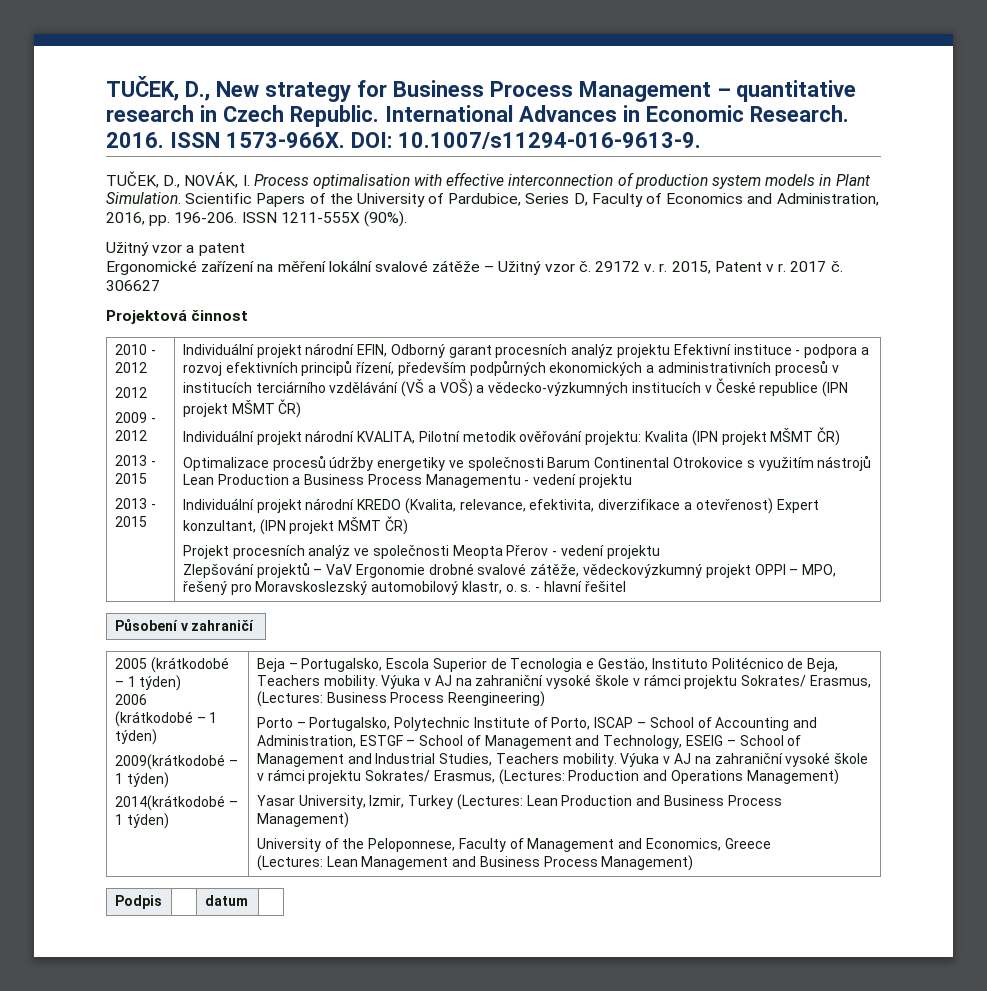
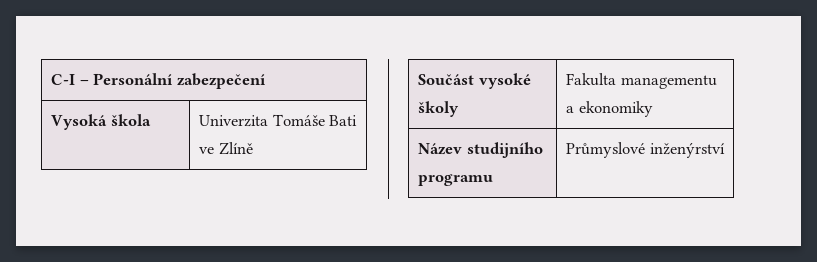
[106,76,857,102] [106,105,849,127] [106,132,701,149] [106,171,870,189] [106,192,879,207] [106,211,407,227] [106,242,245,256] [106,260,843,275] [106,280,160,291] [106,309,249,324] [114,344,156,355] [114,362,147,373] [114,387,147,398] [114,412,156,423] [114,430,147,441] [114,455,156,466] [114,473,147,484] [114,498,156,509] [114,516,147,527] [182,343,869,358] [182,360,839,376] [182,378,849,397] [182,399,302,418] [182,427,841,446] [182,455,872,471] [182,474,633,488] [182,498,819,514] [182,516,408,535] [182,545,660,559] [182,562,837,578] [182,581,626,595] [114,619,255,631] [114,657,229,673] [114,675,182,691] [114,694,147,705] [114,711,218,727] [114,729,157,745] [114,754,238,770] [114,772,169,788] [114,795,238,811] [114,813,169,829] [256,657,839,672] [256,674,871,689] [256,691,546,707] [256,717,818,731] [256,735,802,749] [256,752,869,767] [256,769,839,785] [256,794,782,810] [256,812,349,828] [256,838,771,852] [256,855,694,871] [114,895,162,909] [204,895,248,906] TUČEK, D., New strategy for Business Process Management – quantitative research in Czech Republic. International Advances in Economic Research. 2016. ISSN 1573-966X. DOI: 10.1007/s11294-016-9613-9. // TUČEK, D., NOVÁK, I. Process optimalisation with effective interconnection of production system models in Plant Simulation. Scientific Papers of the University of Pardubice, Series D, Faculty of Economics and Administration, 2016, pp. 196-206. ISSN 1211-555X (90%). // Užitný vzor a patent // Ergonomické zařízení na měření lokální svalové zátěže – Užitný vzor č. 29172 v. r. 2015, Patent v r. 2017 č. 306627 // Projektová činnost // 2010 - 2012 // 2012 // 2009 - 2012 // 2013 - 2015 // 2013 - 2015 | Individuální projekt národní EFIN, Odborný garant procesních analýz projektu Efektivní instituce - podpora a rozvoj efektivních principů řízení, především podpůrných ekonomických a administrativních procesů v institucích terciárního vzdělávání (VŠ a VOŠ) a vědecko-výzkumných institucích v České republice (IPN projekt MŠMT ČR) // Individuální projekt národní KVALITA, Pilotní metodik ověřování projektu: Kvalita (IPN projekt MŠMT ČR) // Optimalizace procesů údržby energetiky ve společnosti Barum Continental Otrokovice s využitím nástrojů Lean Production a Business Process Managementu - vedení projektu // Individuální projekt národní KREDO (Kvalita, relevance, efektivita, diverzifikace a otevřenost) Expert konzultant, (IPN projekt MŠMT ČR) // Projekt procesních analýz ve společnosti Meopta Přerov - vedení projektu // Zlepšování projektů – VaV Ergonomie drobné svalové zátěže, vědeckovýzkumný projekt OPPI – MPO, řešený pro Moravskoslezský automobilový klastr, o. s. - hlavní řešitel // Působení v zahraničí // 2005 (krátkodobé – 1 týden) // 2006 // (krátkodobé – 1 týden) // 2009(krátkodobé – 1 týden) // 2014(krátkodobé – 1 týden) | Beja – Portugalsko, Escola Superior de Tecnologia e Gestäo, Instituto Politécnico de Beja, Teachers mobility. Výuka v AJ na zahraniční vysoké škole v rámci projektu Sokrates/ Erasmus, (Lectures: Business Process Reengineering) // Porto – Portugalsko, Polytechnic Institute of Porto, ISCAP – School of Accounting and Administration, ESTGF – School of Management and Technology, ESEIG – School of Management and Industrial Studies, Teachers mobility. Výuka v AJ na zahraniční vysoké škole v rámci projektu Sokrates/ Erasmus, (Lectures: Production and Operations Management) // Yasar University, Izmir, Turkey (Lectures: Lean Production and Business Process Management) // University of the Peloponnese, Faculty of Management and Economics, Greece // (Lectures: Lean Management and Business Process Management) // Podpis | | datum | -> [51,73,266,89] [51,114,151,130] [199,114,358,127] [199,142,253,155] [418,73,531,89] [418,101,460,117] [566,73,717,89] [566,101,653,117] [418,142,543,158] [418,174,494,186] [566,142,725,158] C-I – Personální zabezpečení // Vysoká škola | Univerzita Tomáše Bati ve Zlíně // Součást vysoké školy | Fakulta managementu a ekonomiky // Název studijního programu | Průmyslové inženýrství

